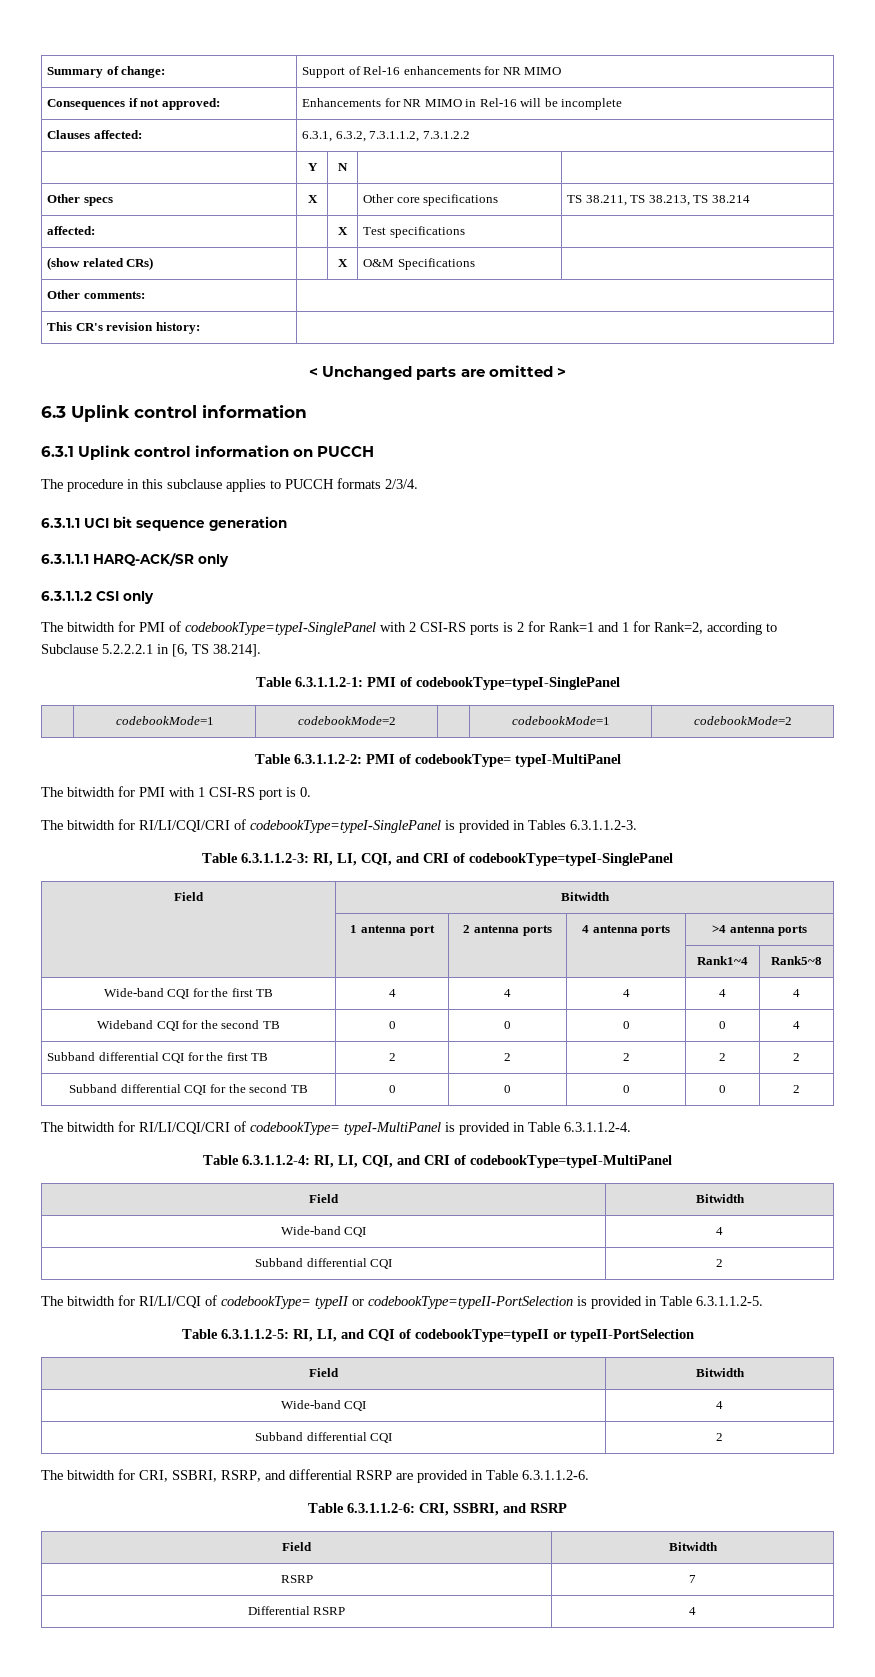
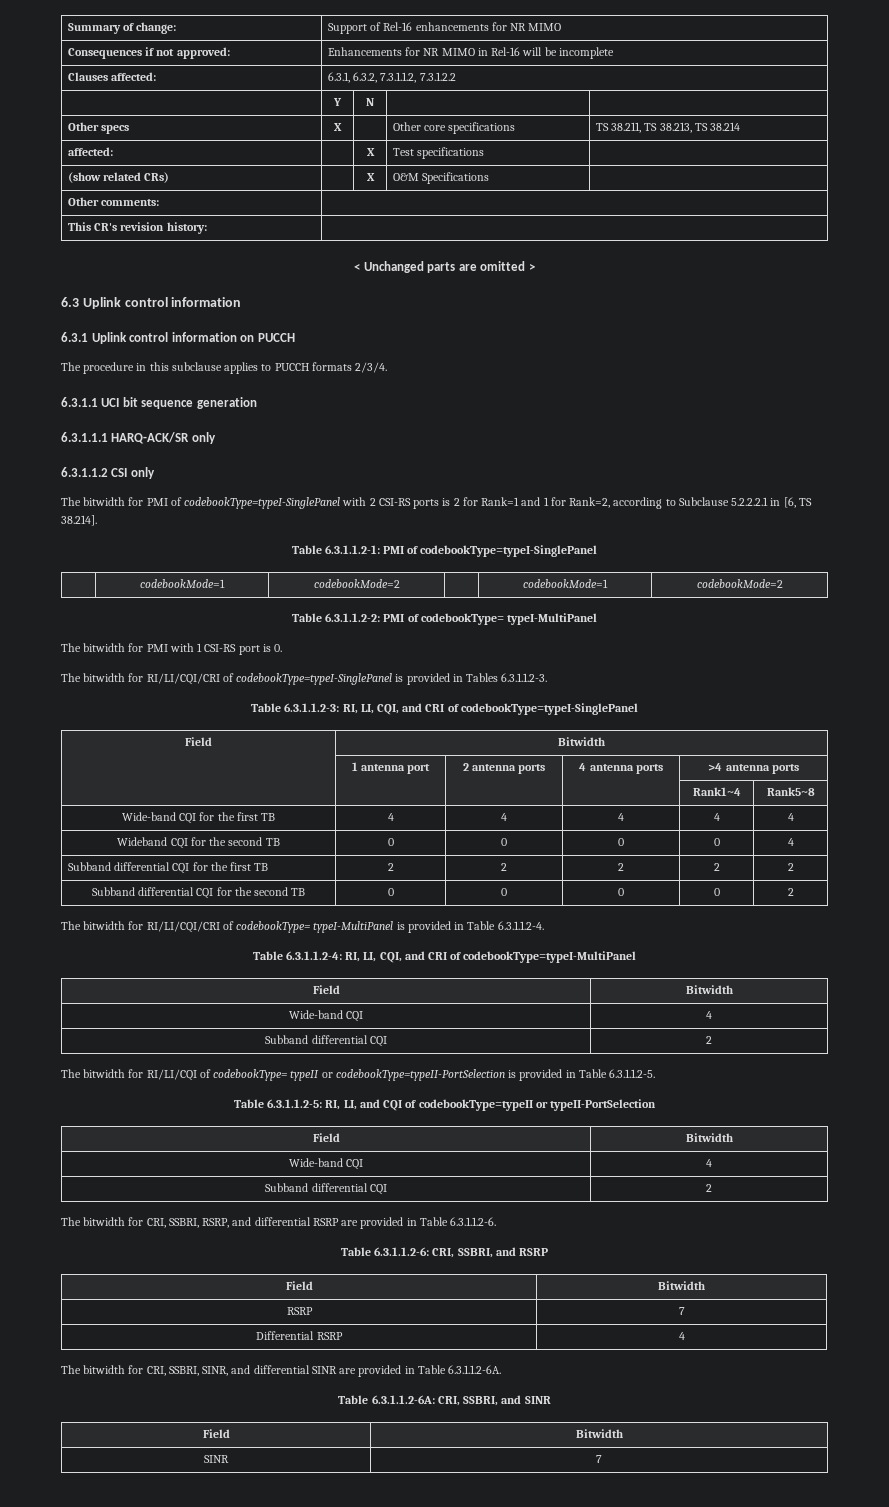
(696, 1611) none -> [61,1365,502,1377] [338,1395,551,1406] [202,1429,230,1438] [575,1429,623,1438] [204,1455,229,1463] [595,1455,602,1463] // The bitwidth for CRI, SSBRI, SINR, and differential SINR are provided in Table 6.3.1.1.2-6A. // Table 6.3.1.1.2-6A: CRI, SSBRI, and SINR // Field | Bitwidth // SINR | 7

